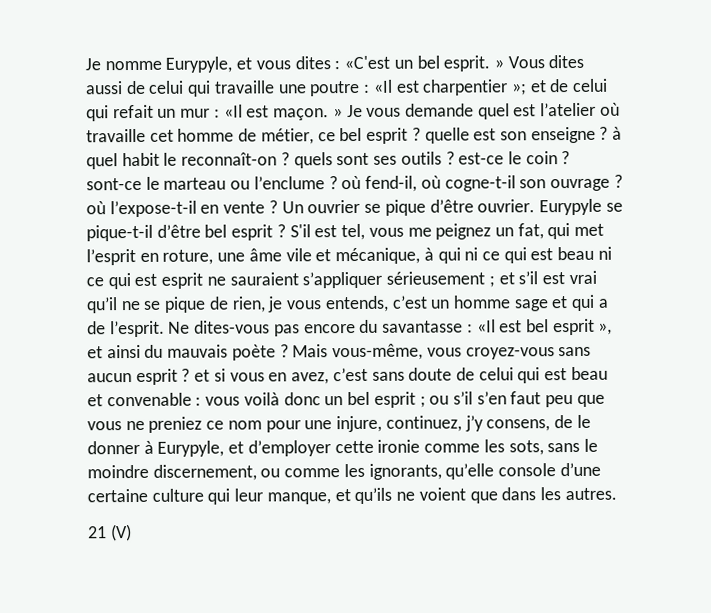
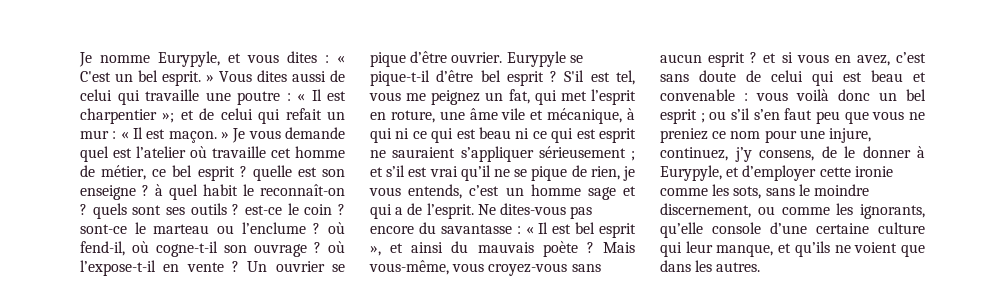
[344,55,391,70] «C'est -> [337,55,345,63] [80,71,111,82] « C'est
[372,79,393,93] «Il -> [297,89,322,101] « Il
[223,104,243,118] «Il -> [120,127,143,139] « Il
[476,319,496,333] «Il -> [525,222,549,234] « Il
[87,524,132,542] // 21 (V) -> (761, 267) none

